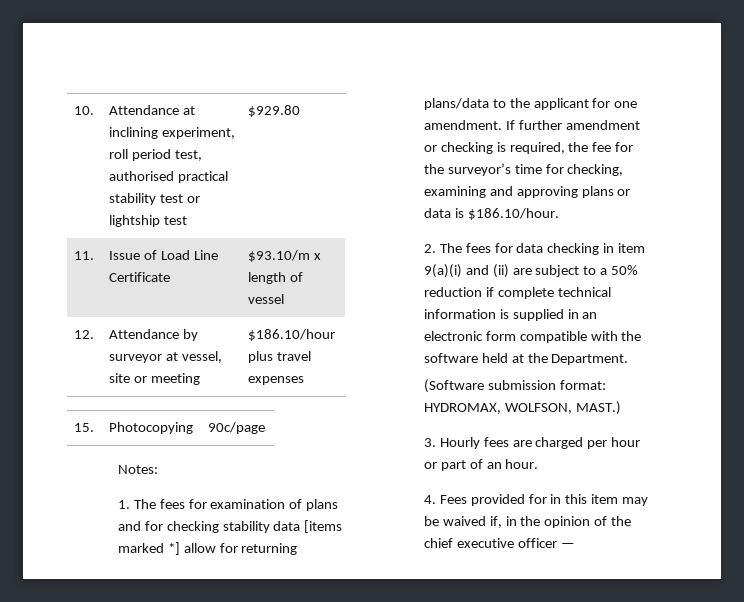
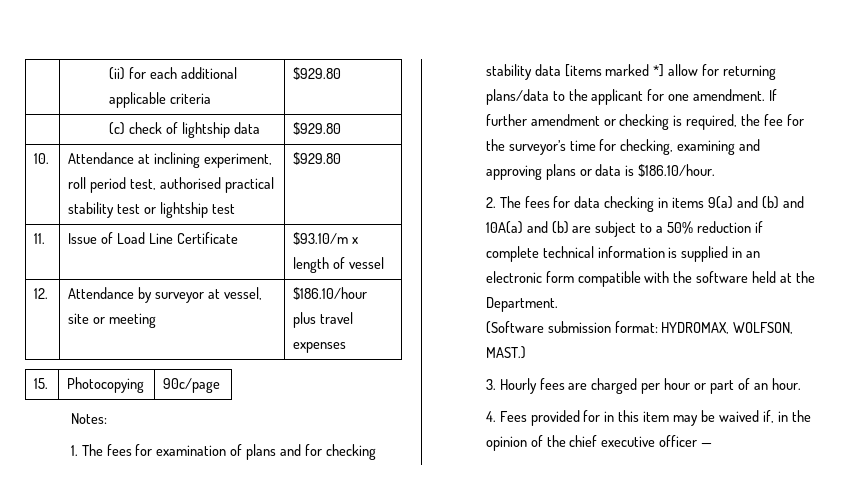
(74, 110) none -> [109,67,238,80] [109,92,212,108] [293,67,342,80] [109,122,261,138] [293,122,342,135] | (ii) for each additional applicable criteria | $929.80 // | (c) check of lightship data | $929.80 //
[618,243,646,253] [423,264,509,278] item 9(a)(i) and (ii) -> [672,196,804,209] [485,221,569,234] items 9(a) and (b) and 10A(a) and (b)

